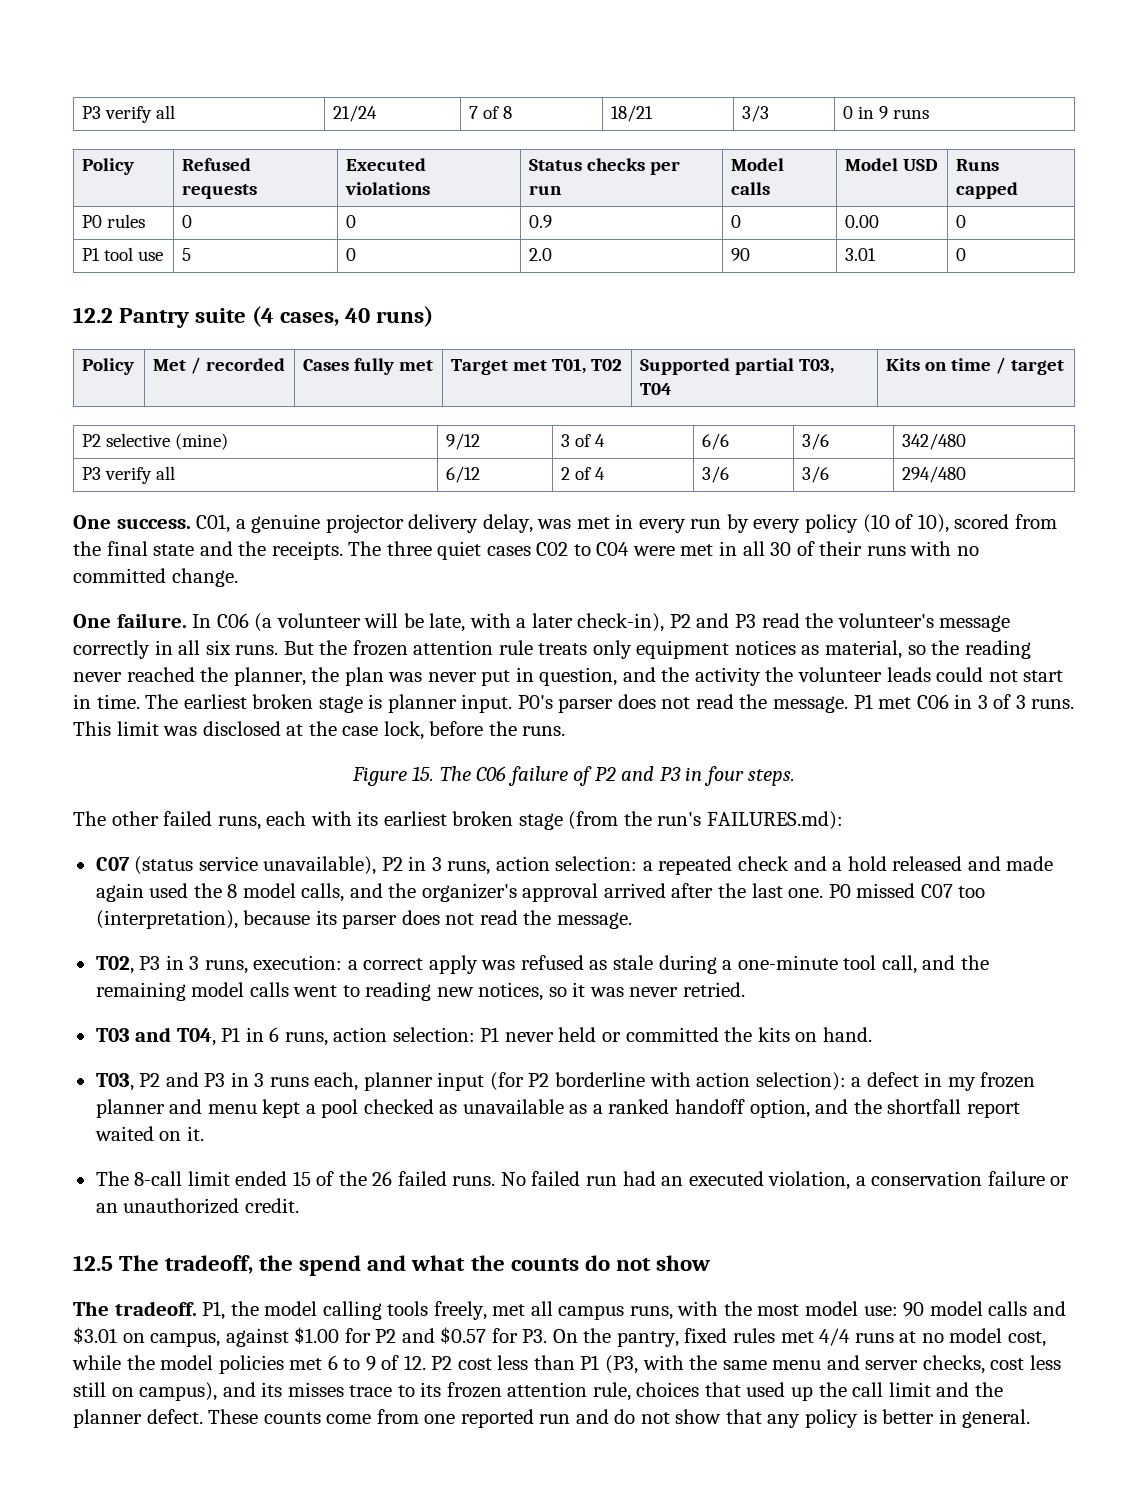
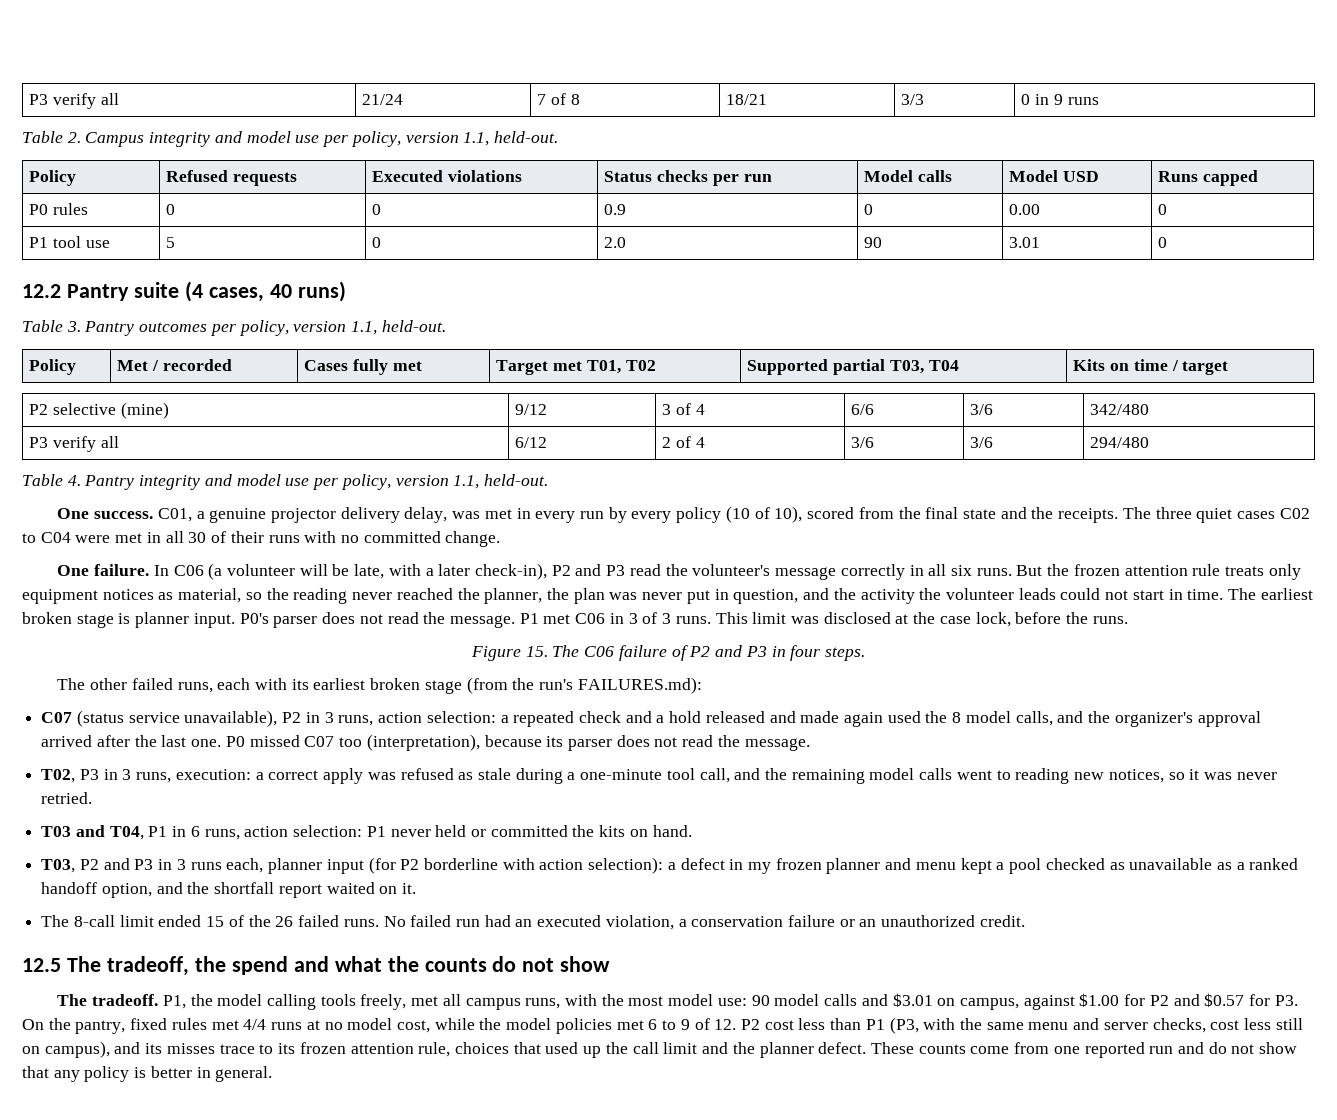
(930, 114) none -> [22,131,558,147] // Table 2. Campus integrity and model use per policy, version 1.1, held-out.
(434, 316) none -> [22,320,446,336] // Table 3. Pantry outcomes per policy, version 1.1, held-out.
(967, 474) none -> [22,474,548,490] // Table 4. Pantry integrity and model use per policy, version 1.1, held-out.

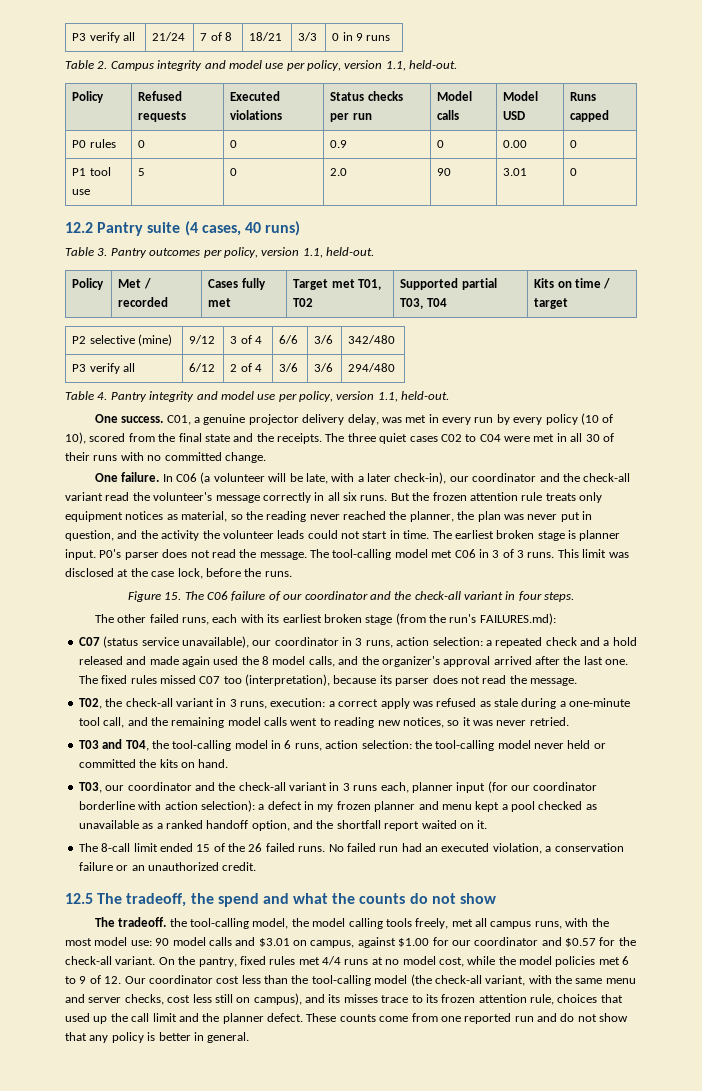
[551,564,626,576] P2 and P3 -> [449,473,631,482] [65,492,103,501] our coordinator and the check-all variant
[519,613,539,624] P1 -> [310,549,428,560] The tool-calling model
[689,645,767,657] P2 and P3 -> [283,591,503,600] our coordinator and the check-all variant
[282,712,302,723] P2 -> [252,637,339,646] our coordinator
[225,736,245,747] P0 -> [78,675,157,684] The fixed rules
[79,769,99,780] P3 -> [105,698,214,707] the check-all variant
[148,826,168,837] P1 -> [151,740,268,751] the tool-calling model
[366,826,386,837] P1 -> [414,740,531,751] the tool-calling model
[79,858,154,870] P2 and P3 -> [105,782,327,791] our coordinator and the check-all variant
[400,859,420,870] P2 -> [511,782,598,791] our coordinator
[162,995,186,1009] P1, -> [169,918,289,929] the tool-calling model,
[1149,995,1169,1006] P2 -> [451,937,539,946] our coordinator
[1274,995,1298,1006] P3. -> [618,937,636,946] [65,956,156,965] the check-all variant.
[740,1019,760,1030] P2 -> [124,975,213,984] Our coordinator
[865,1017,919,1034] P1 (P3, -> [291,974,526,986] the tool-calling model (the check-all variant,

